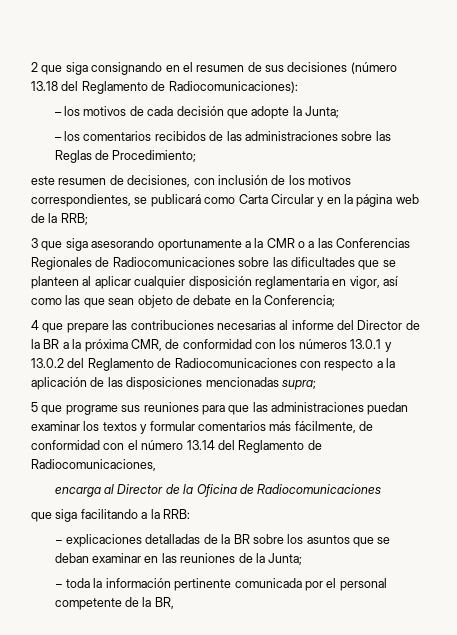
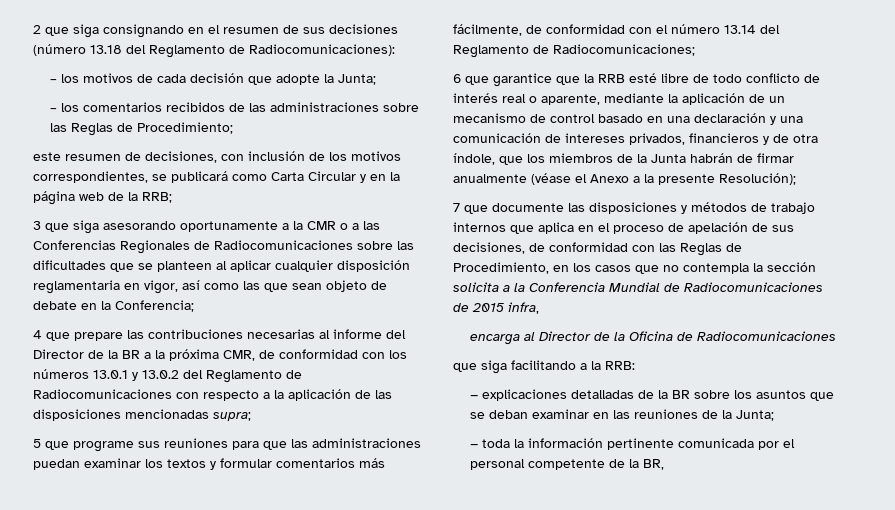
[31,459,156,471] Radiocomunicaciones, -> [553,44,695,56] [453,73,820,87] [453,93,785,105] [453,113,803,125] [453,133,818,145] [453,153,794,165] [453,173,796,185] [453,202,815,214] [453,222,794,234] [453,242,742,256] [453,262,816,274] [453,282,823,292] [453,302,539,314] Radiocomunicaciones; // 6 que garantice que la RRB esté libre de todo conflicto de interés real o aparente, mediante la aplicación de un mecanismo de control basado en una declaración y una comunicación de intereses privados, financieros y de otra índole, que los miembros de la Junta habrán de firmar anualmente (véase el Anexo a la presente Resolución); // 7 que documente las disposiciones y métodos de trabajo internos que aplica en el proceso de apelación de sus decisiones, de conformidad con las Reglas de Procedimiento, en los casos que no contempla la sección solicita a la Conferencia Mundial de Radiocomunicaciones de 2015 infra,

